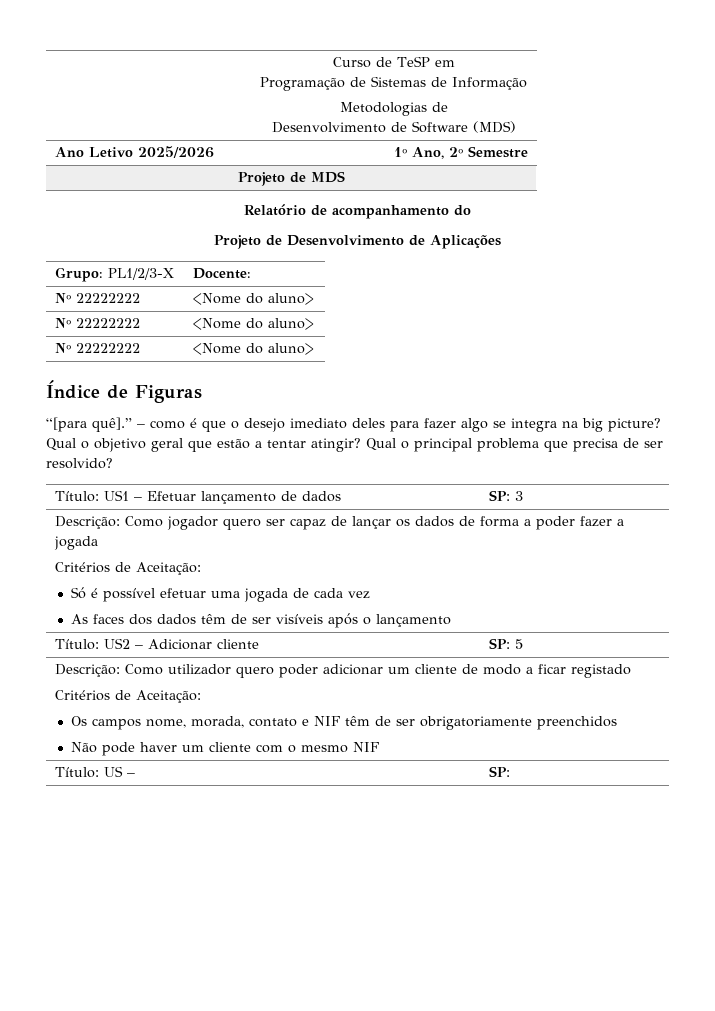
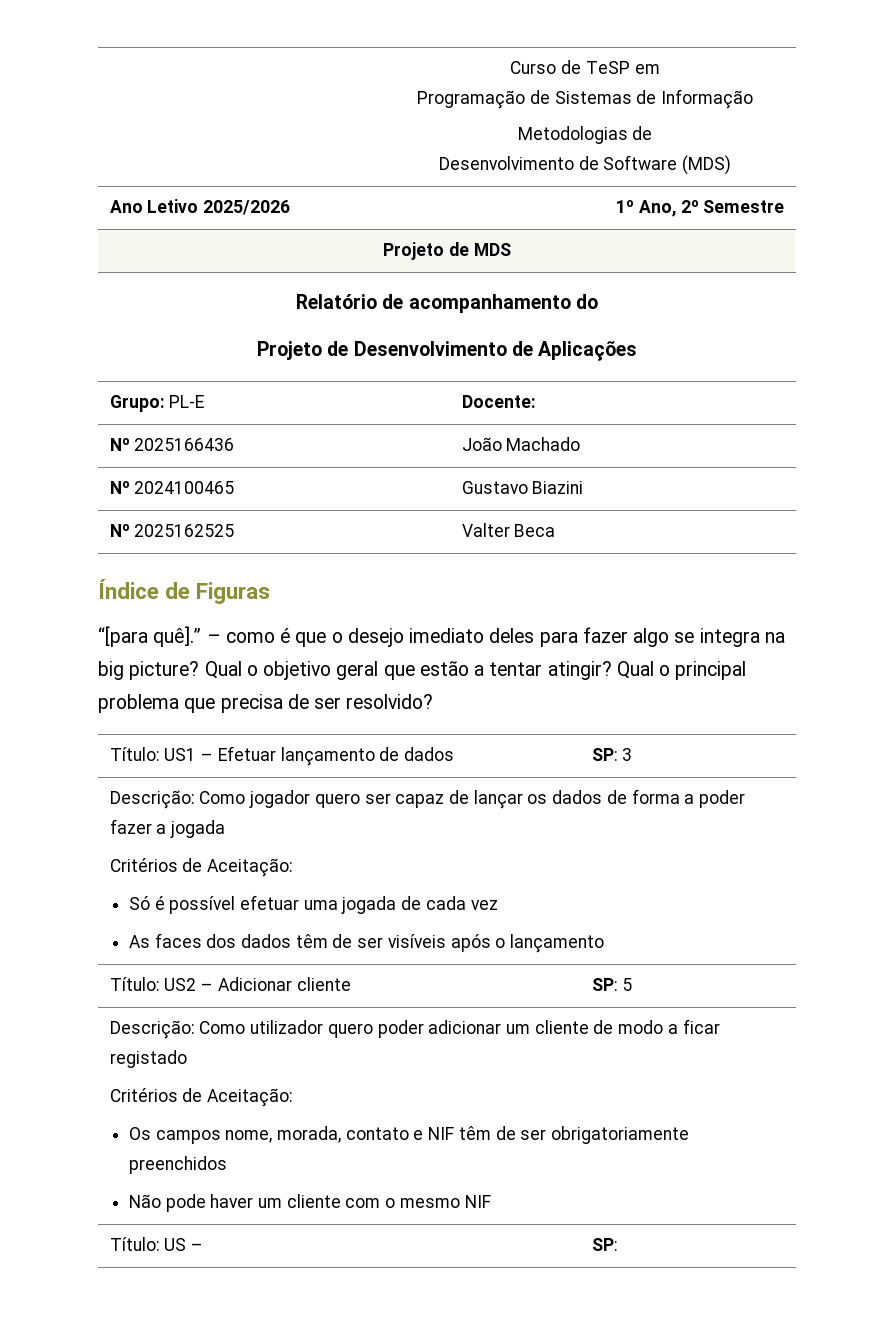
[108,268,175,280] PL1/2/3-X -> [169,395,205,408] PL-E
[76,293,141,303] [193,293,315,305] [55,318,141,328] [193,318,315,330] [55,343,141,353] [193,343,315,355] 22222222 | <Nome do aluno> // Nº 22222222 | <Nome do aluno> // Nº 22222222 | <Nome do aluno> -> [134,438,235,451] [461,437,581,451] [109,481,235,494] [461,481,584,494] [109,524,235,537] [461,523,556,537] 2025166436 | João Machado // Nº 2024100465 | Gustavo Biazini // Nº 2025162525 | Valter Beca

